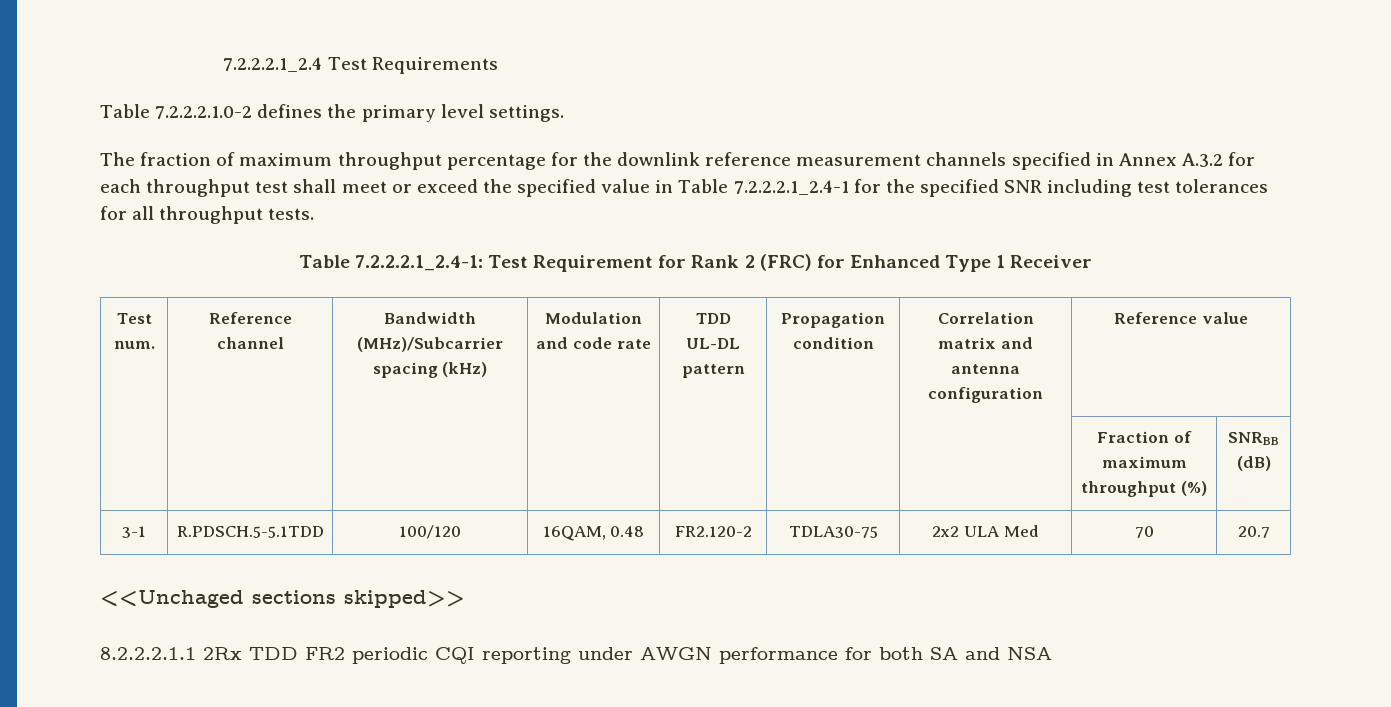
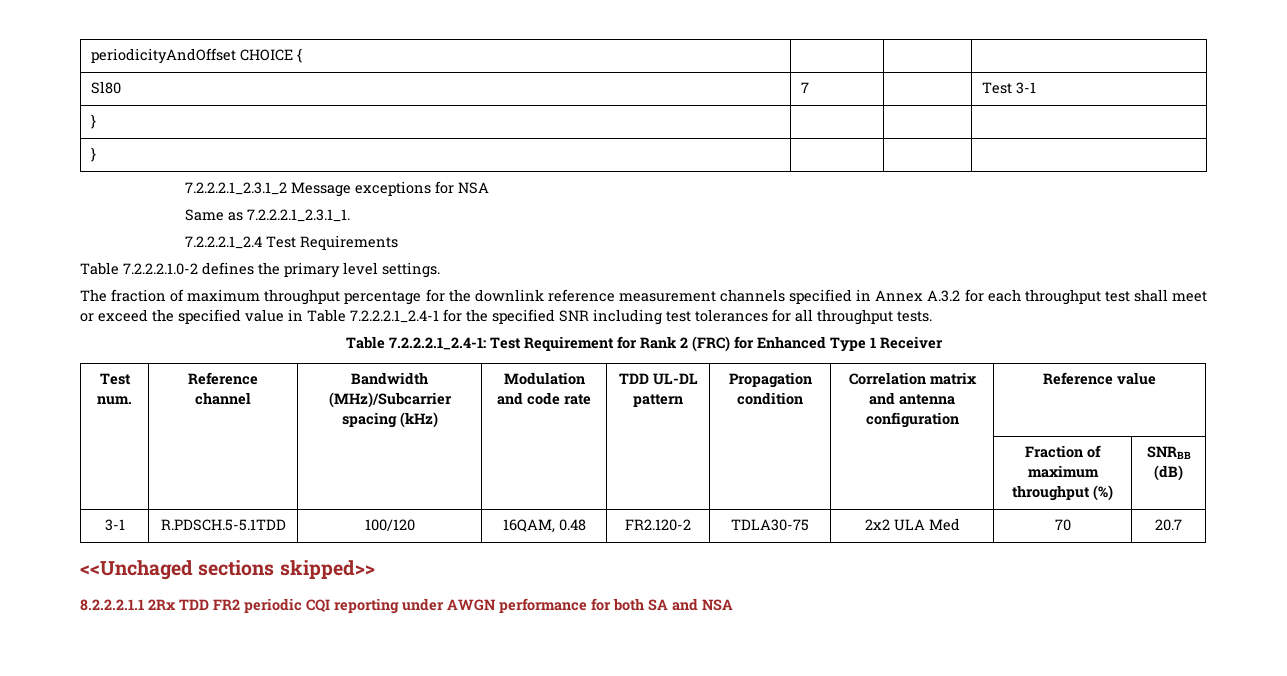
(223, 64) none -> [90,48,302,64] [90,81,121,94] [800,82,809,93] [981,82,1036,94] [90,114,96,129] [90,147,96,162] [185,181,490,197] [185,209,351,222] periodicityAndOffset CHOICE { | | | // Sl80 | 7 | | Test 3-1 // } | | | // } | | | // 7.2.2.2.1_2.3.1_2 Message exceptions for NSA // Same as 7.2.2.2.1_2.3.1_1. //

